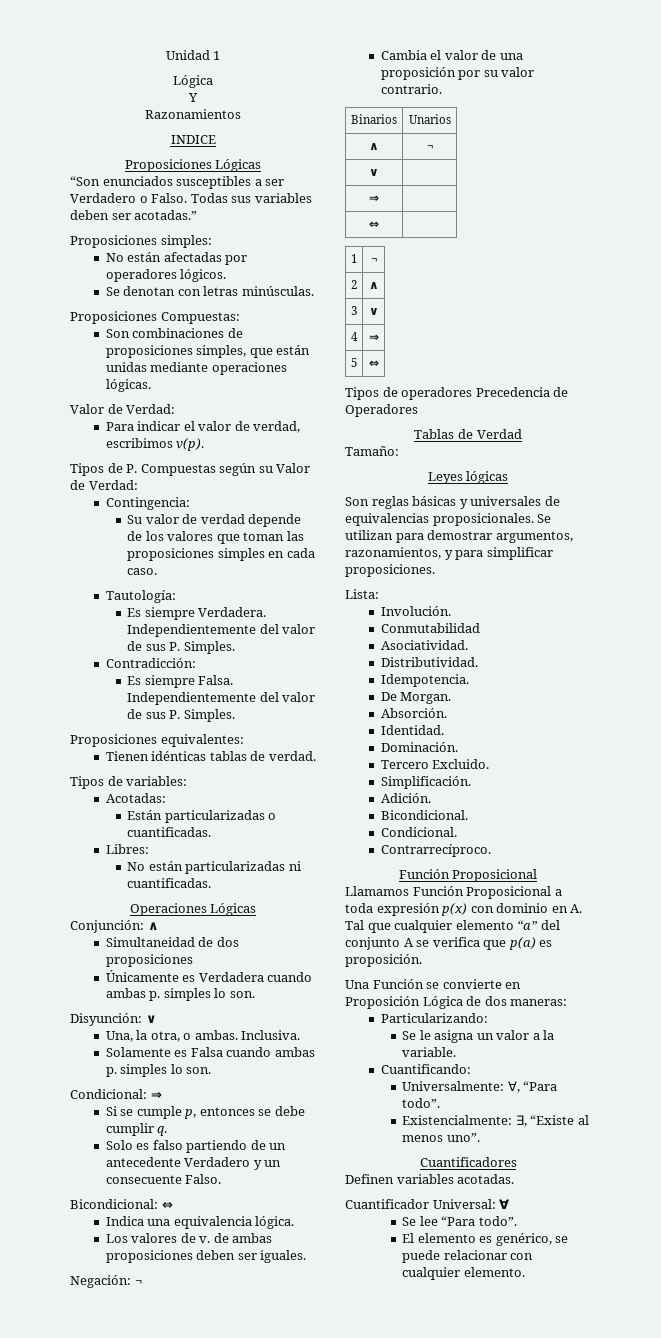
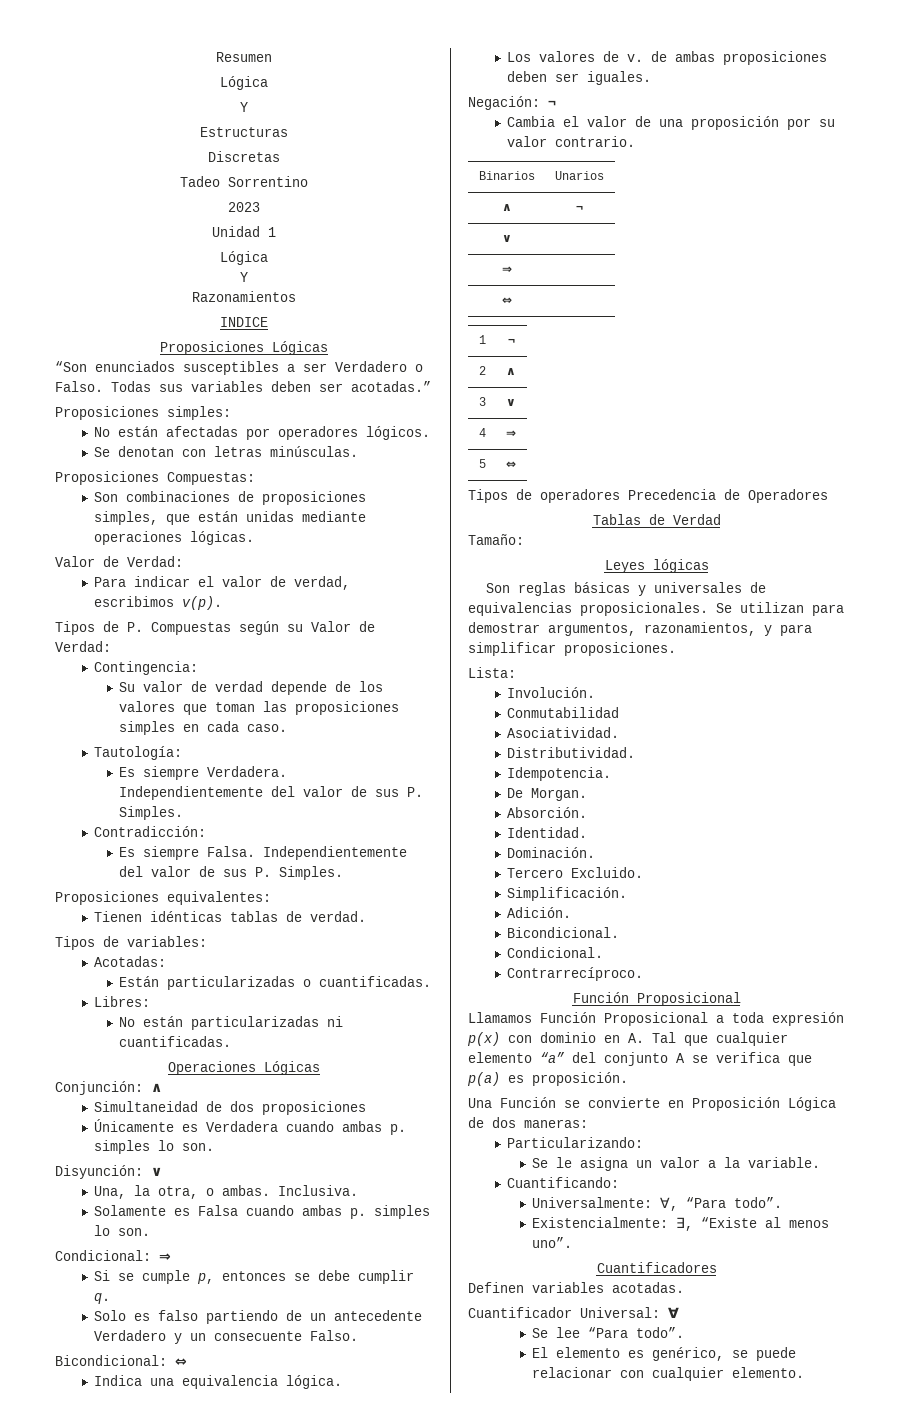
(165, 55) none -> [215,52,272,62] [219,76,268,90] [239,102,248,112] [199,127,288,137] [207,151,280,162] [179,176,308,187] [227,202,260,212] Resumen // Lógica // Y // Estructuras // Discretas // Tadeo Sorrentino // 2023 //

